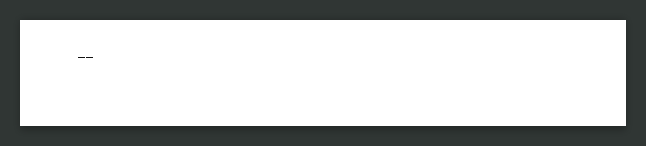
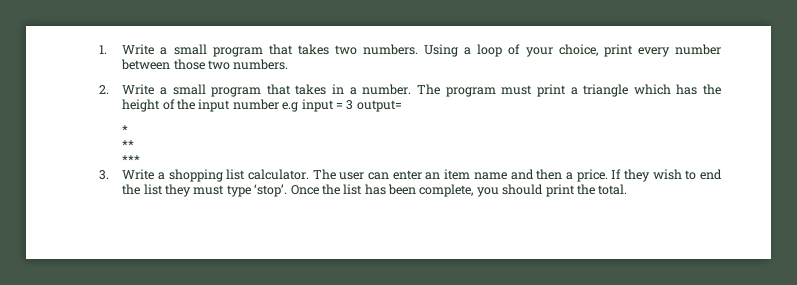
[77,57,93,62] -- -> [99,44,721,57] [121,59,289,70] [99,84,721,97] [122,99,402,112] [122,125,129,134] [122,140,135,149] [122,155,141,164] [99,169,723,182] [122,184,628,197] 1. Write a small program that takes two numbers. Using a loop of your choice, print every number between those two numbers. // 2. Write a small program that takes in a number. The program must print a triangle which has the height of the input number e.g input = 3 output= // * // ** // *** // 3. Write a shopping list calculator. The user can enter an item name and then a price. If they wish to end the list they must type ‘stop’. Once the list has been complete, you should print the total.

